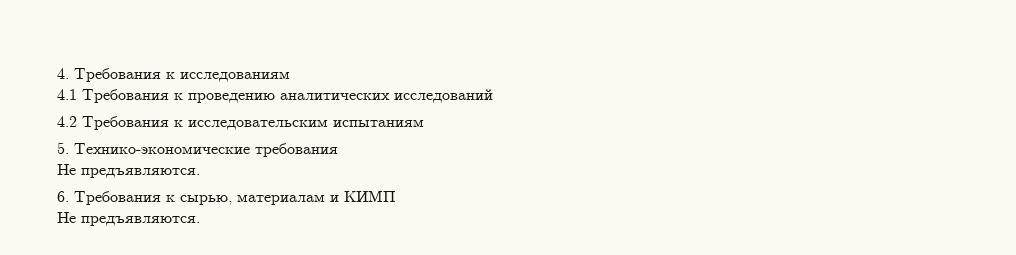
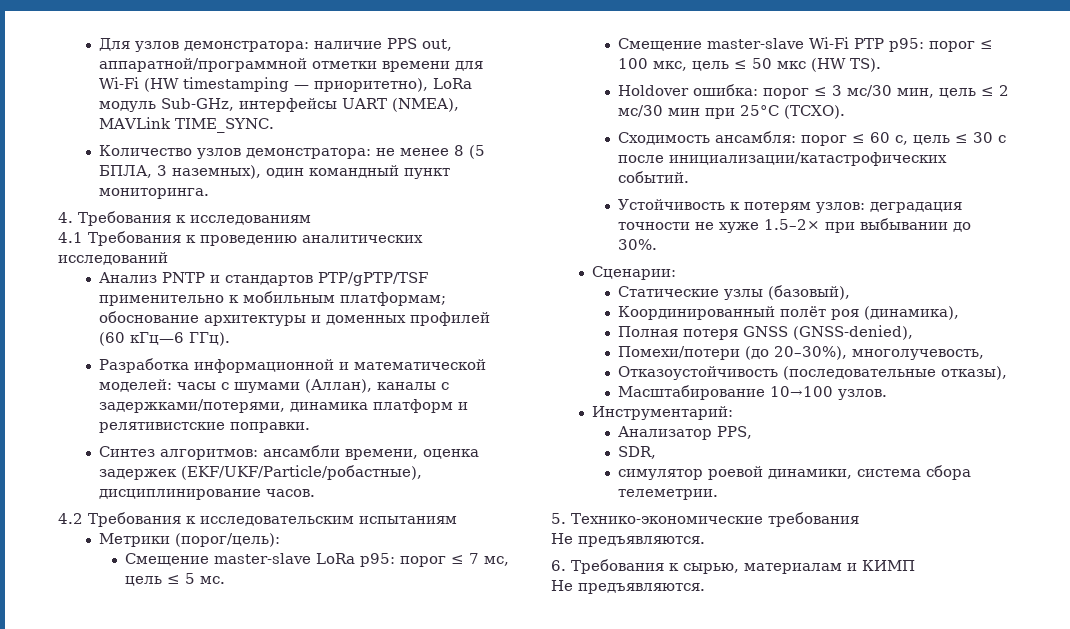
(57, 73) none -> [99,38,453,52] [99,58,484,72] [99,77,473,92] [99,98,460,112] [99,117,275,133] [99,145,486,159] [99,165,451,179] [99,188,210,199] Для узлов демонстратора: наличие PPS out, аппаратной/программной отметки времени для Wi-Fi (HW timestamping — приоритетно), LoRa модуль Sub-GHz, интерфейсы UART (NMEA), MAVLink TIME_SYNC. // Количество узлов демонстратора: не менее 8 (5 БПЛА, 3 наземных), один командный пункт мониторинга. //
(493, 96) none -> [99,272,429,286] [99,291,447,306] [99,311,491,326] [99,332,231,346] [99,358,487,373] [99,379,450,393] [99,399,469,413] [99,422,311,433] [99,445,480,460] [99,465,423,480] [99,489,316,500] // Анализ PNTP и стандартов PTP/gPTP/TSF применительно к мобильным платформам; обоснование архитектуры и доменных профилей (60 кГц—6 ГГц). // Разработка информационной и математической моделей: часы с шумами (Аллан), каналы с задержками/потерями, динамика платформ и релятивистские поправки. // Синтез алгоритмов: ансамбли времени, оценка задержек (EKF/UKF/Particle/робастные), дисциплинирование часов.
(424, 123) none -> [99,533,281,547] [125,553,510,567] [125,573,226,586] [618,37,994,52] [618,58,882,72] [618,84,1010,99] [618,105,846,119] [618,131,1007,146] [618,152,948,166] [618,171,690,183] [618,199,963,213] [618,218,972,233] [618,239,658,250] [592,266,677,280] [618,285,851,300] [618,306,960,320] [618,325,914,340] [618,346,985,360] [618,366,1008,380] [618,385,888,400] [592,406,734,420] [618,426,753,440] [618,446,657,459] [618,465,972,480] [618,489,719,500] // Метрики (порог/цель): // Смещение master-slave LoRa p95: порог ≤ 7 мс, цель ≤ 5 мс. // Смещение master-slave Wi-Fi PTP p95: порог ≤ 100 мкс, цель ≤ 50 мкс (HW TS). // Holdover ошибка: порог ≤ 3 мс/30 мин, цель ≤ 2 мс/30 мин при 25°C (TCXO). // Сходимость ансамбля: порог ≤ 60 с, цель ≤ 30 с после инициализации/катастрофических событий. // Устойчивость к потерям узлов: деградация точности не хуже 1.5–2× при выбывании до 30%. // Сценарии: // Статические узлы (базовый), // Координированный полёт роя (динамика), // Полная потеря GNSS (GNSS-denied), // Помехи/потери (до 20–30%), многолучевость, // Отказоустойчивость (последовательные отказы), // Масштабирование 10→100 узлов. // Инструментарий: // Анализатор PPS, // SDR, // симулятор роевой динамики, система сбора телеметрии.

